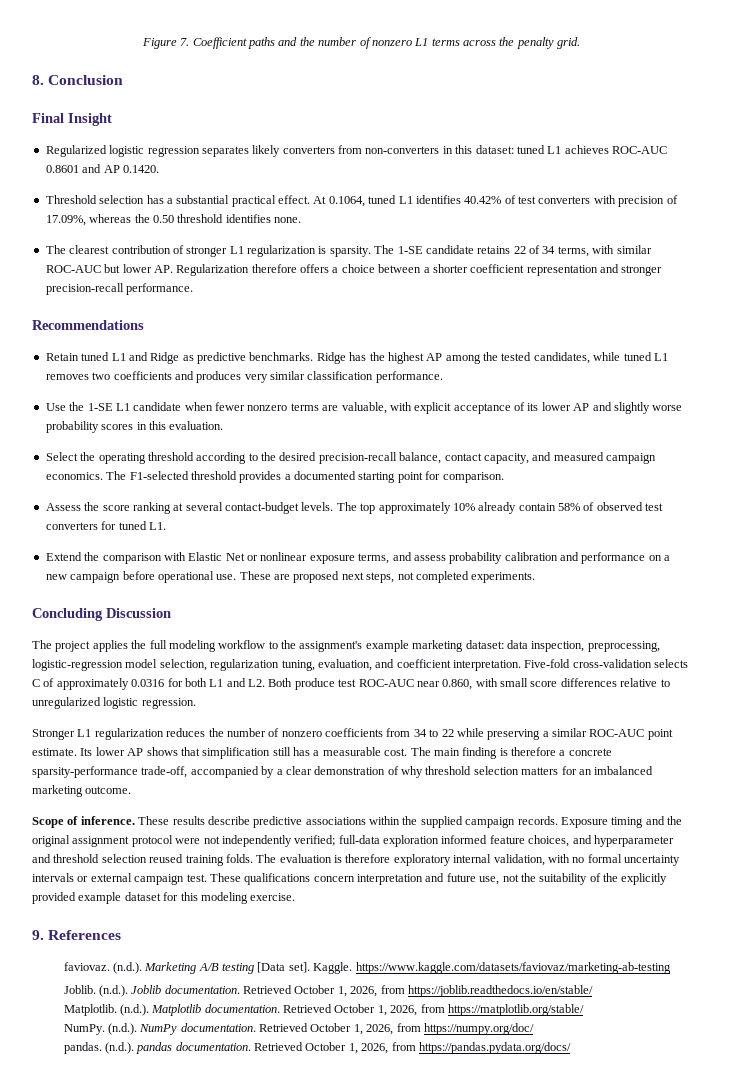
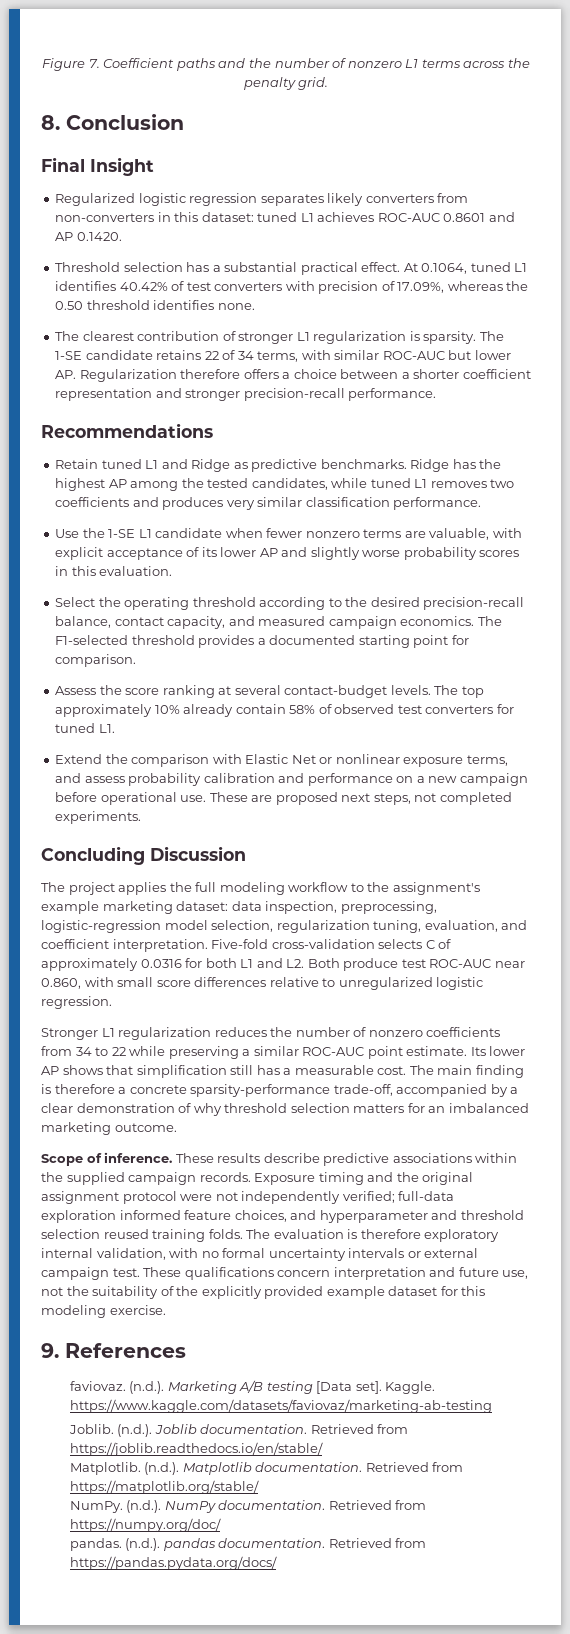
[294,985,378,997] October 1, 2026, -> (374, 1429) none
[334,1004,418,1016] October 1, 2026, -> (429, 1467) none
[310,1023,394,1035] October 1, 2026, -> (392, 1505) none
[305,1042,389,1054] October 1, 2026, -> (392, 1543) none

